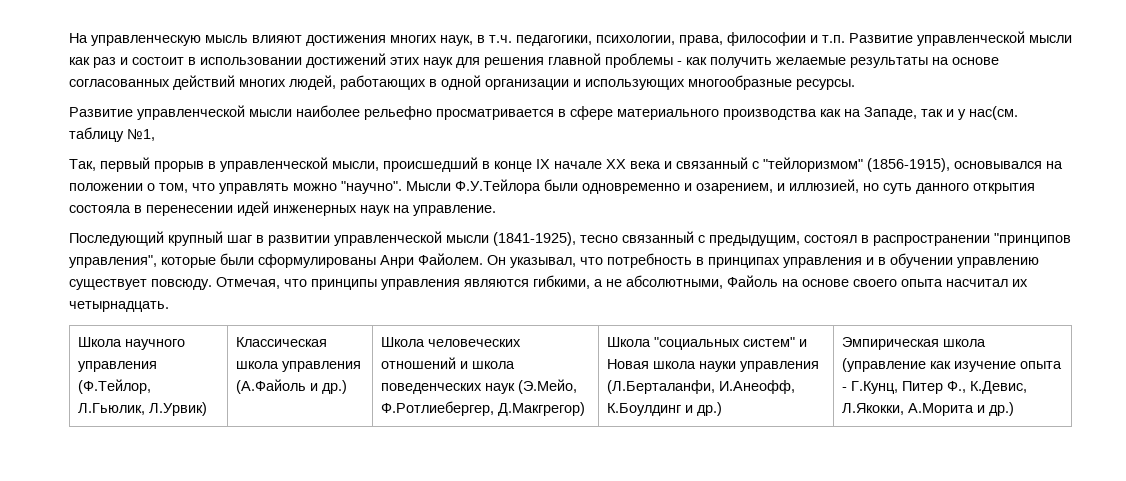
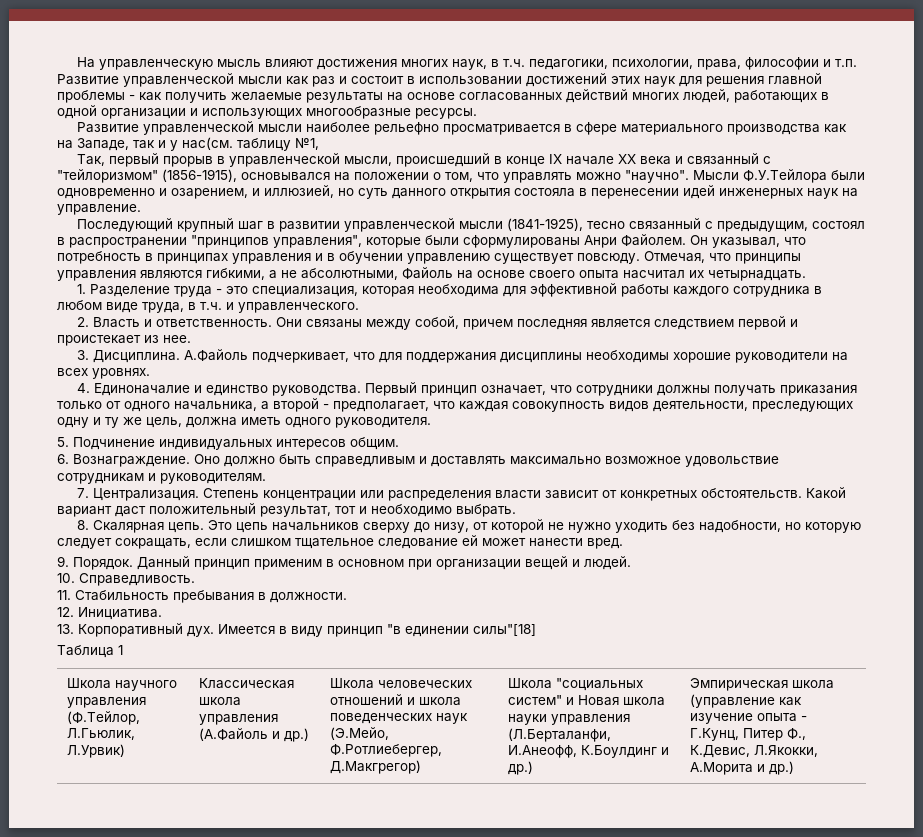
(169, 306) none -> [77,283,823,297] [57,300,359,313] [77,316,799,330] [57,335,191,346] [77,349,849,363] [57,368,150,379] [77,382,858,396] [57,398,853,412] [57,417,431,428] [57,437,399,450] [57,454,779,467] [57,473,266,484] [77,487,847,501] [57,503,516,517] [77,519,862,533] [57,535,623,549] [57,556,631,570] [57,573,195,586] [57,590,347,603] [57,607,162,620] [57,623,536,637] [57,645,123,658] // 1. Разделение труда - это специализация, которая необходима для эффективной работы каждого сотрудника в любом виде труда, в т.ч. и управленческого. // 2. Власть и ответственность. Они связаны между собой, причем последняя является следствием первой и проистекает из нее. // 3. Дисциплина. А.Файоль подчеркивает, что для поддержания дисциплины необходимы хорошие руководители на всех уровнях. // 4. Единоначалие и единство руководства. Первый принцип означает, что сотрудники должны получать приказания только от одного начальника, а второй - предполагает, что каждая совокупность видов деятельности, преследующих одну и ту же цель, должна иметь одного руководителя. // 5. Подчинение индивидуальных интересов общим. // 6. Вознаграждение. Оно должно быть справедливым и доставлять максимально возможное удовольствие сотрудникам и руководителям. // 7. Централизация. Степень концентрации или распределения власти зависит от конкретных обстоятельств. Какой вариант даст положительный результат, тот и необходимо выбрать. // 8. Скалярная цепь. Это цепь начальников сверху до низу, от которой не нужно уходить без надобности, но которую следует сокращать, если слишком тщательное следование ей может нанести вред. // 9. Порядок. Данный принцип применим в основном при организации вещей и людей. // 10. Справедливость. // 11. Стабильность пребывания в должности. // 12. Инициатива. // 13. Корпоративный дух. Имеется в виду принцип "в единении силы"[18] // Таблица 1

